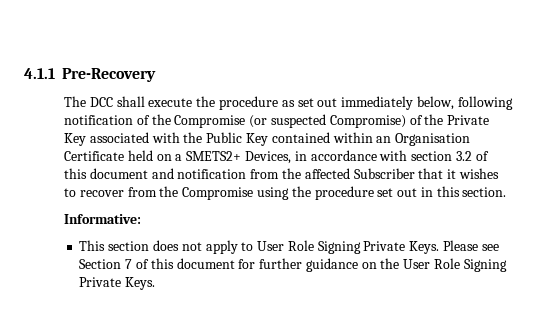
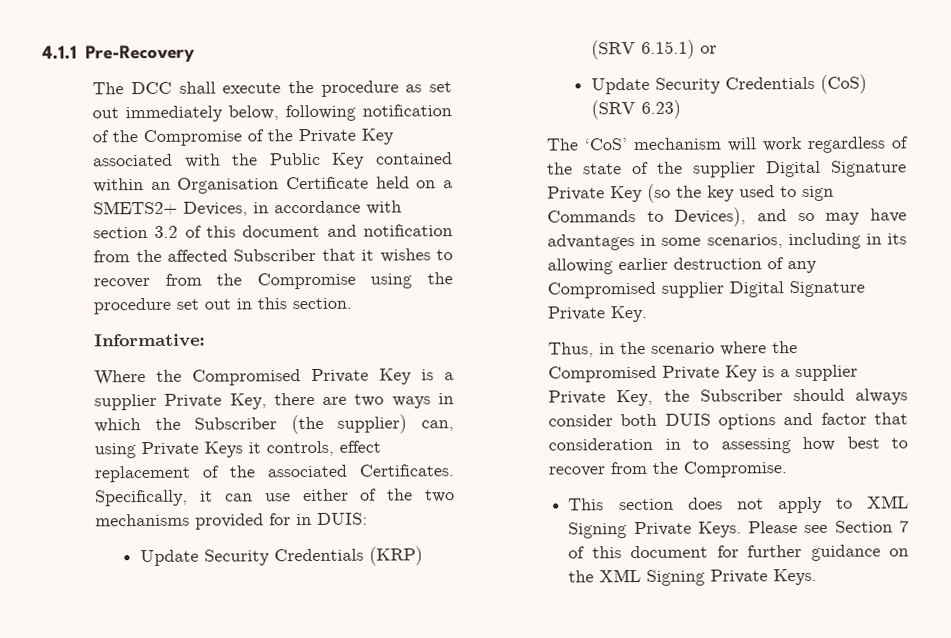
[249,114,406,128] (or suspected Compromise) -> (243, 138) none
(142, 219) none -> [94,368,454,386] [94,392,454,411] [94,414,454,435] [94,440,382,459] [94,464,454,483] [95,488,455,507] [95,512,369,530] [139,546,423,567] [590,39,717,60] [590,74,867,95] [590,99,681,120] [546,136,908,153] [547,160,907,178] [547,183,835,203] [547,207,907,227] [547,232,907,251] [547,257,818,275] [547,280,866,299] [547,305,649,323] [548,341,799,358] [548,364,859,383] [548,388,908,407] [548,412,908,430] [548,436,908,454] [548,461,788,478] // Where the Compromised Private Key is a supplier Private Key, there are two ways in which the Subscriber (the supplier) can, using Private Keys it controls, effect replacement of the associated Certificates. Specifically, it can use either of the two mechanisms provided for in DUIS: // Update Security Credentials (KRP) (SRV 6.15.1) or // Update Security Credentials (CoS) (SRV 6.23) // The ‘CoS’ mechanism will work regardless of the state of the supplier Digital Signature Private Key (so the key used to sign Commands to Devices), and so may have advantages in some scenarios, including in its allowing earlier destruction of any Compromised supplier Digital Signature Private Key. // Thus, in the scenario where the Compromised Private Key is a supplier Private Key, the Subscriber should always consider both DUIS options and factor that consideration in to assessing how best to recover from the Compromise.
[257,240,314,251] User Role -> [867,495,909,509] XML
[403,258,461,269] User Role -> [599,568,642,583] XML

